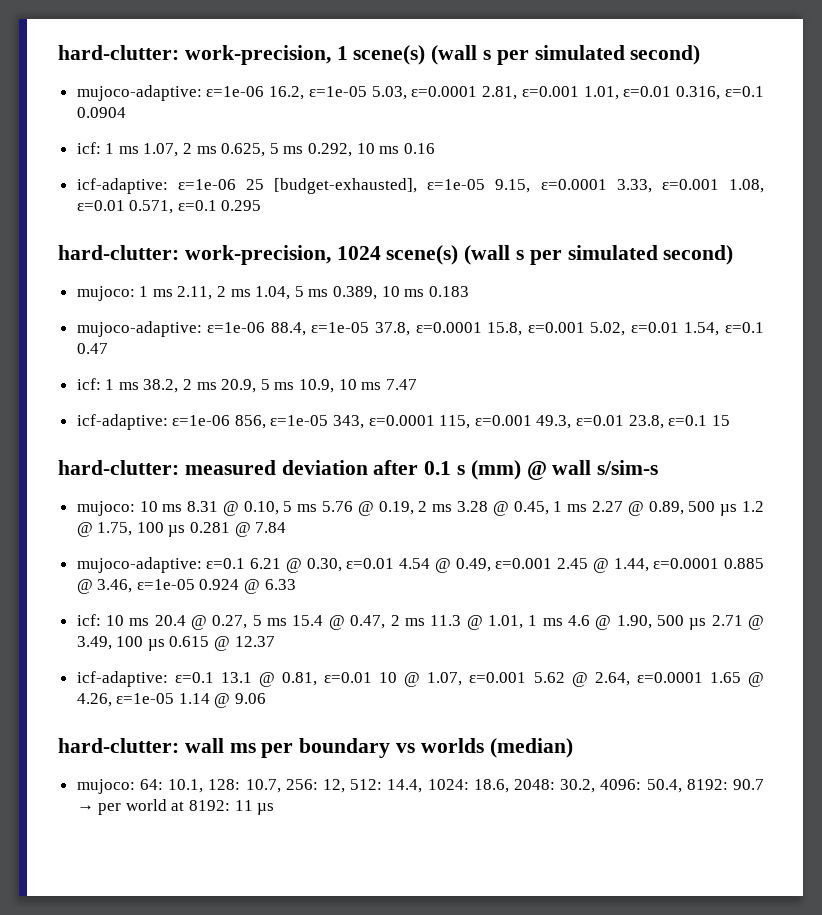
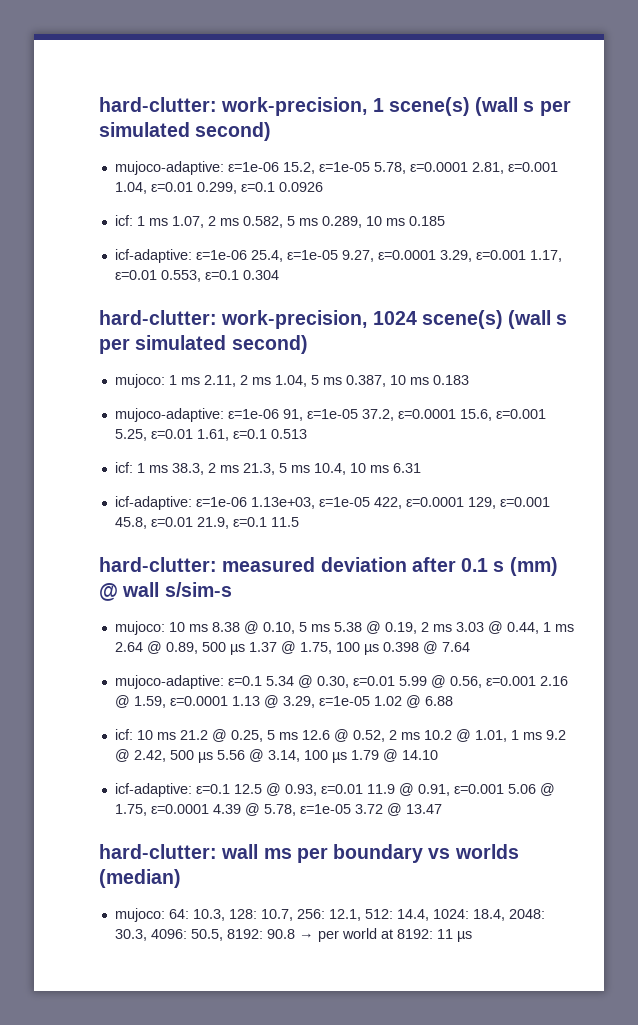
[269,86,764,100] [76,107,126,118] 16.2, ε=1e-05 5.03, ε=0.0001 2.81, ε=0.001 1.01, ε=0.01 0.316, ε=0.1 0.0904 -> [282,162,558,174] [114,182,323,194] 15.2, ε=1e-05 5.78, ε=0.0001 2.81, ε=0.001 1.04, ε=0.01 0.299, ε=0.1 0.0926
[221,143,435,157] [76,178,764,194] [76,200,262,214] 0.625, 5 ms 0.292, 10 ms 0.16 // icf-adaptive: ε=1e-06 25 [budget-exhausted], ε=1e-05 9.15, ε=0.0001 3.33, ε=0.001 1.08, ε=0.01 0.571, ε=0.1 0.295 -> [242,216,445,228] [114,249,562,263] [114,270,279,282] 0.582, 5 ms 0.289, 10 ms 0.185 // icf-adaptive: ε=1e-06 25.4, ε=1e-05 9.27, ε=0.0001 3.29, ε=0.001 1.17, ε=0.01 0.553, ε=0.1 0.304
[333,286,378,300] 0.389, -> [345,375,386,387] 0.387,
[270,322,765,336] [76,343,108,354] [76,378,417,393] [76,414,730,430] 88.4, ε=1e-05 37.8, ε=0.0001 15.8, ε=0.001 5.02, ε=0.01 1.54, ε=0.1 0.47 // icf: 1 ms 38.2, 2 ms 20.9, 5 ms 10.9, 10 ms 7.47 // icf-adaptive: ε=1e-06 856, ε=1e-05 343, ε=0.0001 115, ε=0.001 49.3, ε=0.01 23.8, ε=0.1 15 -> [282,409,546,421] [114,429,307,441] [114,462,421,475] [114,496,550,510] [114,517,299,529] 91, ε=1e-05 37.2, ε=0.0001 15.6, ε=0.001 5.25, ε=0.01 1.61, ε=0.1 0.513 // icf: 1 ms 38.3, 2 ms 21.3, 5 ms 10.4, 10 ms 6.31 // icf-adaptive: ε=1e-06 1.13e+03, ε=1e-05 422, ε=0.0001 129, ε=0.001 45.8, ε=0.01 21.9, ε=0.1 11.5
[187,501,219,512] 8.31 -> [211,622,240,632] 8.38
[322,501,354,512] 5.76 -> [333,622,362,632] 5.38
[457,501,624,516] 3.28 @ 0.45, 1 ms 2.27 -> [455,621,574,634] [114,642,143,652] 3.03 @ 0.44, 1 ms 2.64
[741,501,764,512] 1.2 -> [248,642,277,652] 1.37
[190,522,287,537] 0.281 @ 7.84 -> [382,641,470,654] 0.398 @ 7.64
[250,558,282,569] 6.21 -> [265,676,294,686] 5.34
[399,558,764,573] [76,579,296,594] [76,614,462,630] 4.54 @ 0.49, ε=0.001 2.45 @ 1.44, ε=0.0001 0.885 @ 3.46, ε=1e-05 0.924 @ 6.33 // icf: 10 ms 20.4 @ 0.27, 5 ms 15.4 @ 0.47, 2 ms 11.3 -> [398,675,568,688] [114,695,453,708] [114,729,452,742] 5.99 @ 0.56, ε=0.001 2.16 @ 1.59, ε=0.0001 1.13 @ 3.29, ε=1e-05 1.02 @ 6.88 // icf: 10 ms 21.2 @ 0.25, 5 ms 12.6 @ 0.52, 2 ms 10.2
[567,615,764,630] [76,636,275,651] [76,671,764,687] [76,693,267,708] 4.6 @ 1.90, 500 µs 2.71 @ 3.49, 100 µs 0.615 @ 12.37 // icf-adaptive: ε=0.1 13.1 @ 0.81, ε=0.01 10 @ 1.07, ε=0.001 5.62 @ 2.64, ε=0.0001 1.65 @ 4.26, ε=1e-05 1.14 @ 9.06 -> [545,730,566,740] [114,749,438,763] [114,783,555,797] [114,803,442,816] 9.2 @ 2.42, 500 µs 5.56 @ 3.14, 100 µs 1.79 @ 14.10 // icf-adaptive: ε=0.1 12.5 @ 0.93, ε=0.01 11.9 @ 0.91, ε=0.001 5.06 @ 1.75, ε=0.0001 4.39 @ 5.78, ε=1e-05 3.72 @ 13.47
[168,779,204,793] 10.1, -> [192,909,225,921] 10.3,
[322,779,345,793] 12, -> [328,909,361,921] 12.1,
[473,779,764,793] 18.6, 2048: 30.2, 4096: 50.4, 8192: 90.7 -> [472,909,545,921] [114,929,295,941] 18.4, 2048: 30.3, 4096: 50.5, 8192: 90.8

